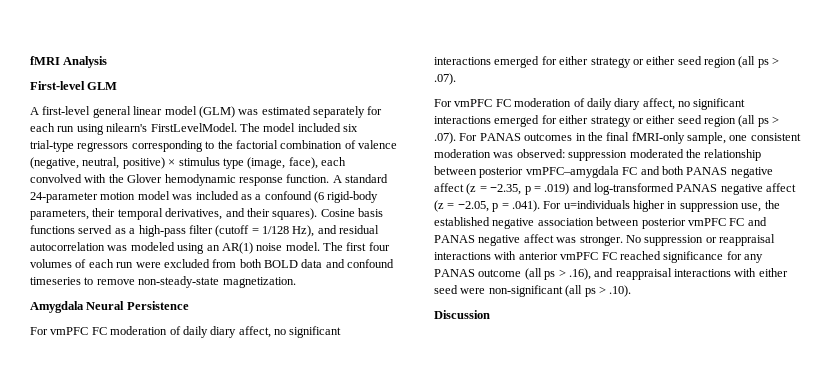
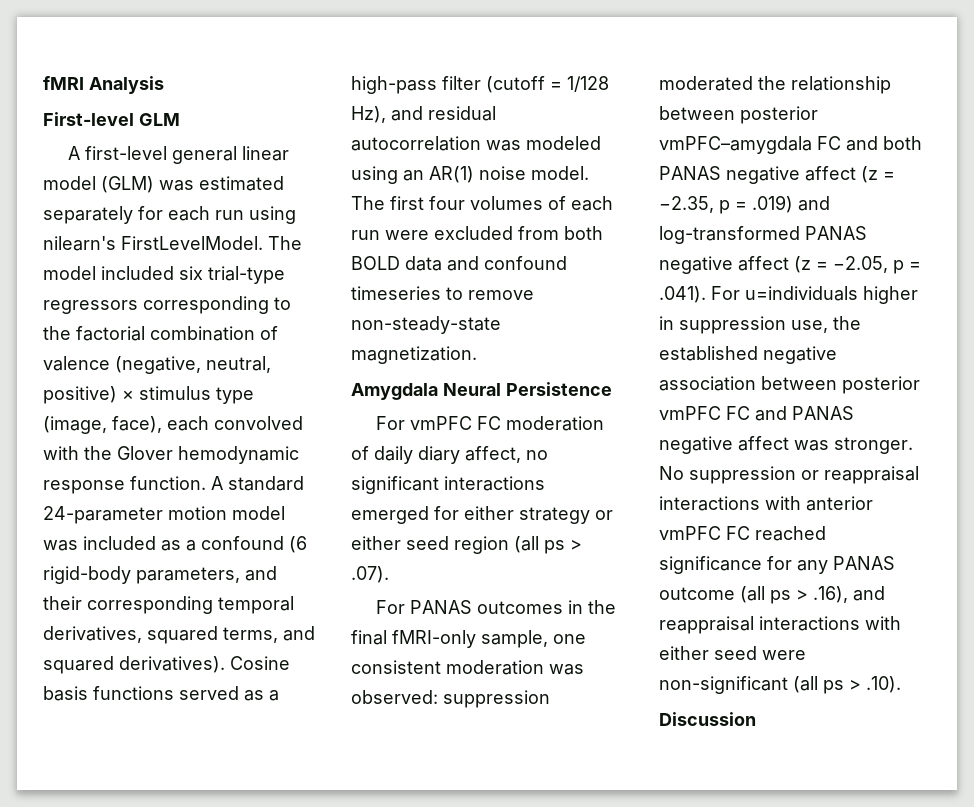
[92,208,318,220] their temporal derivatives, and their squares). -> [245,566,277,581] [43,596,294,614] [43,626,315,644] [43,656,225,674] and their corresponding temporal derivatives, squared terms, and squared derivatives).
[454,98,746,110] [434,115,780,127] [434,132,478,144] vmPFC FC moderation of daily diary affect, no significant interactions emerged for either strategy or either seed region (all ps > .07). For -> (406, 607) none

